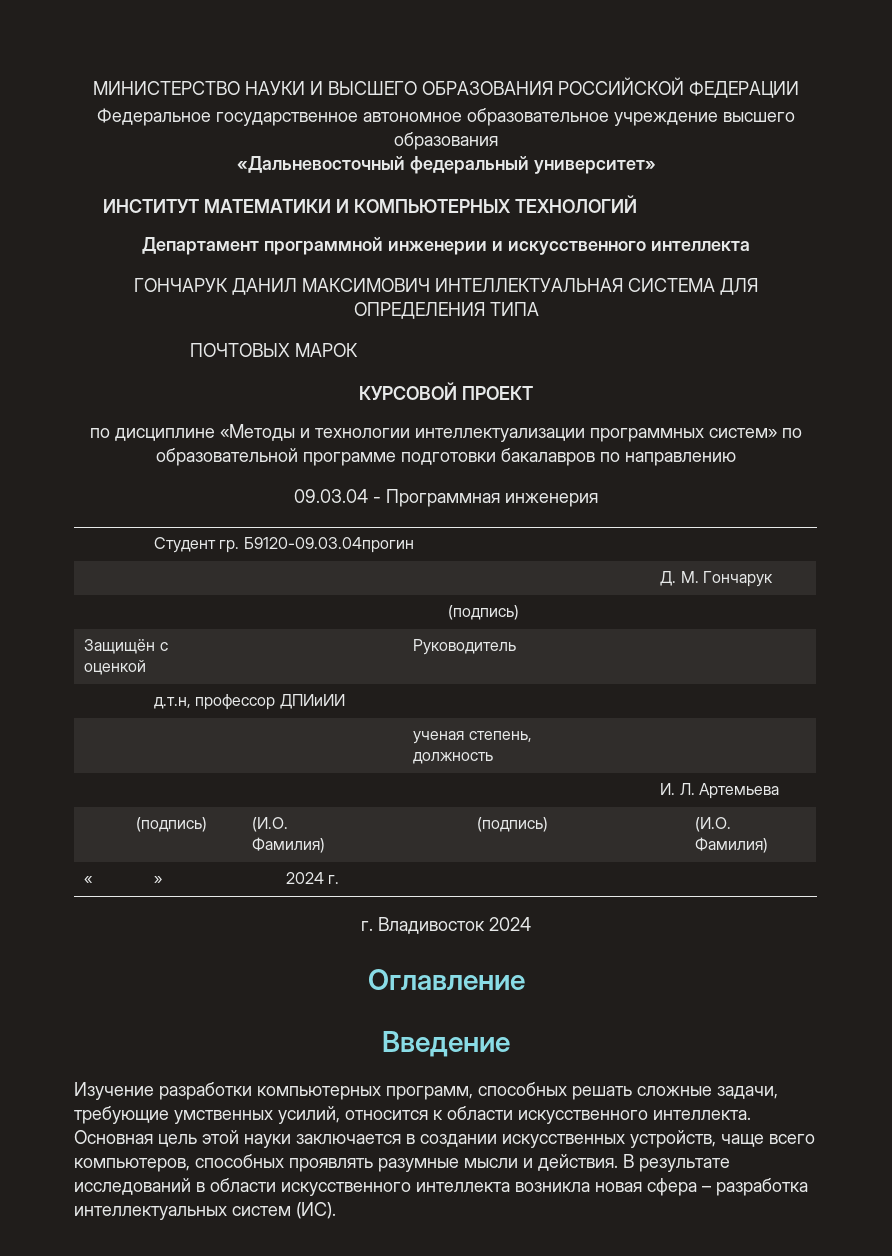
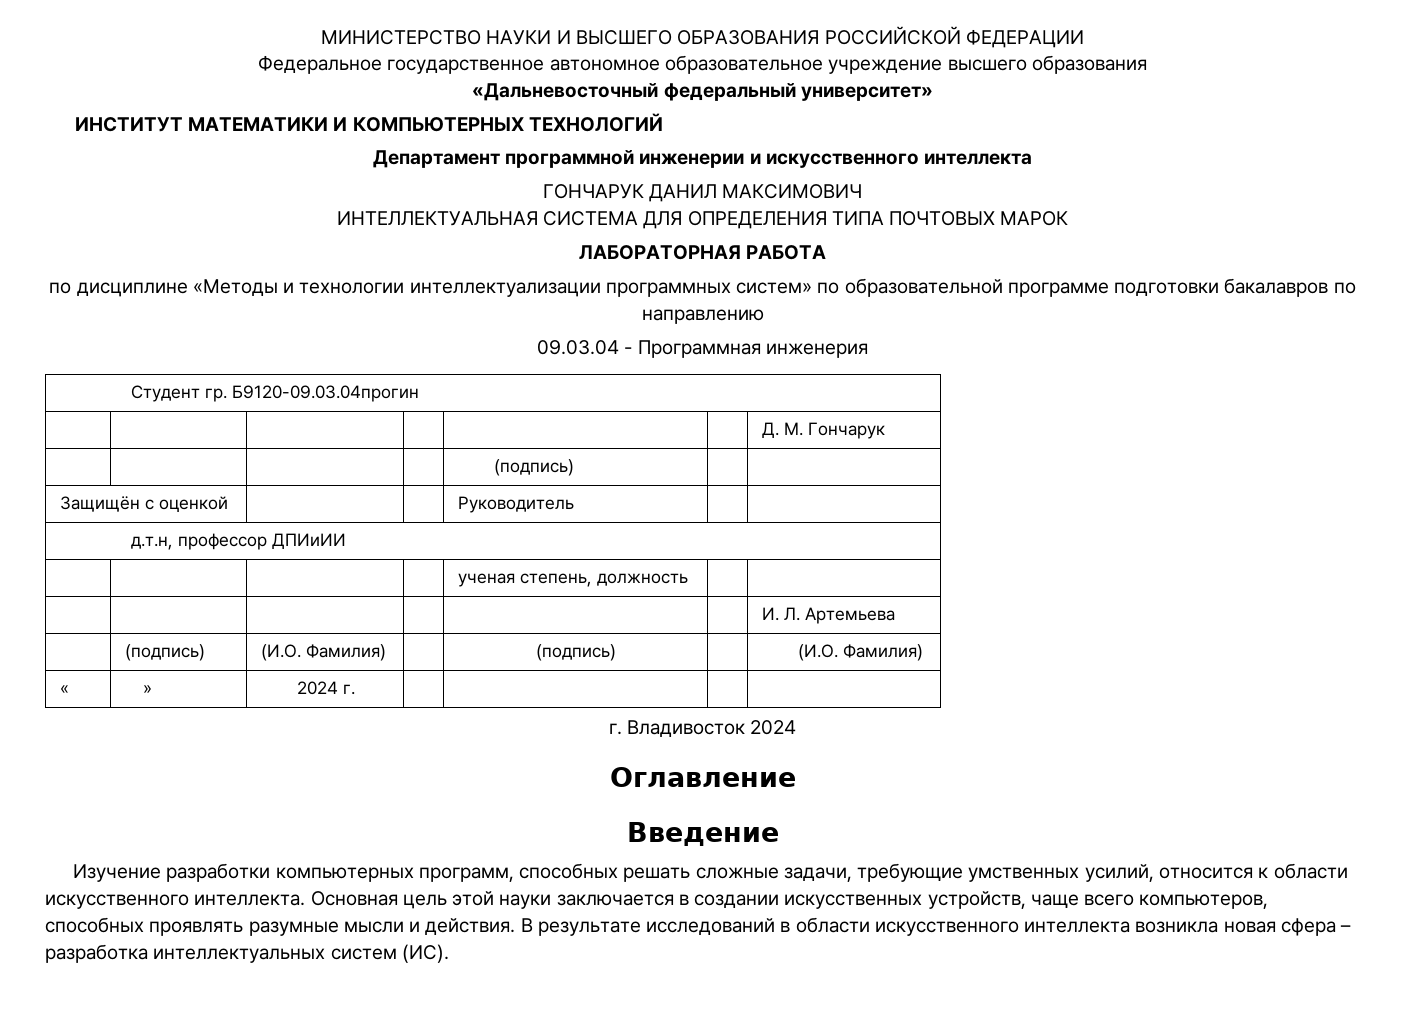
(430, 285) none -> (863, 191) //
(539, 309) // -> (884, 218) none
[359,382,533,400] КУРСОВОЙ ПРОЕКТ -> [578,245,827,260] ЛАБОРАТОРНАЯ РАБОТА

